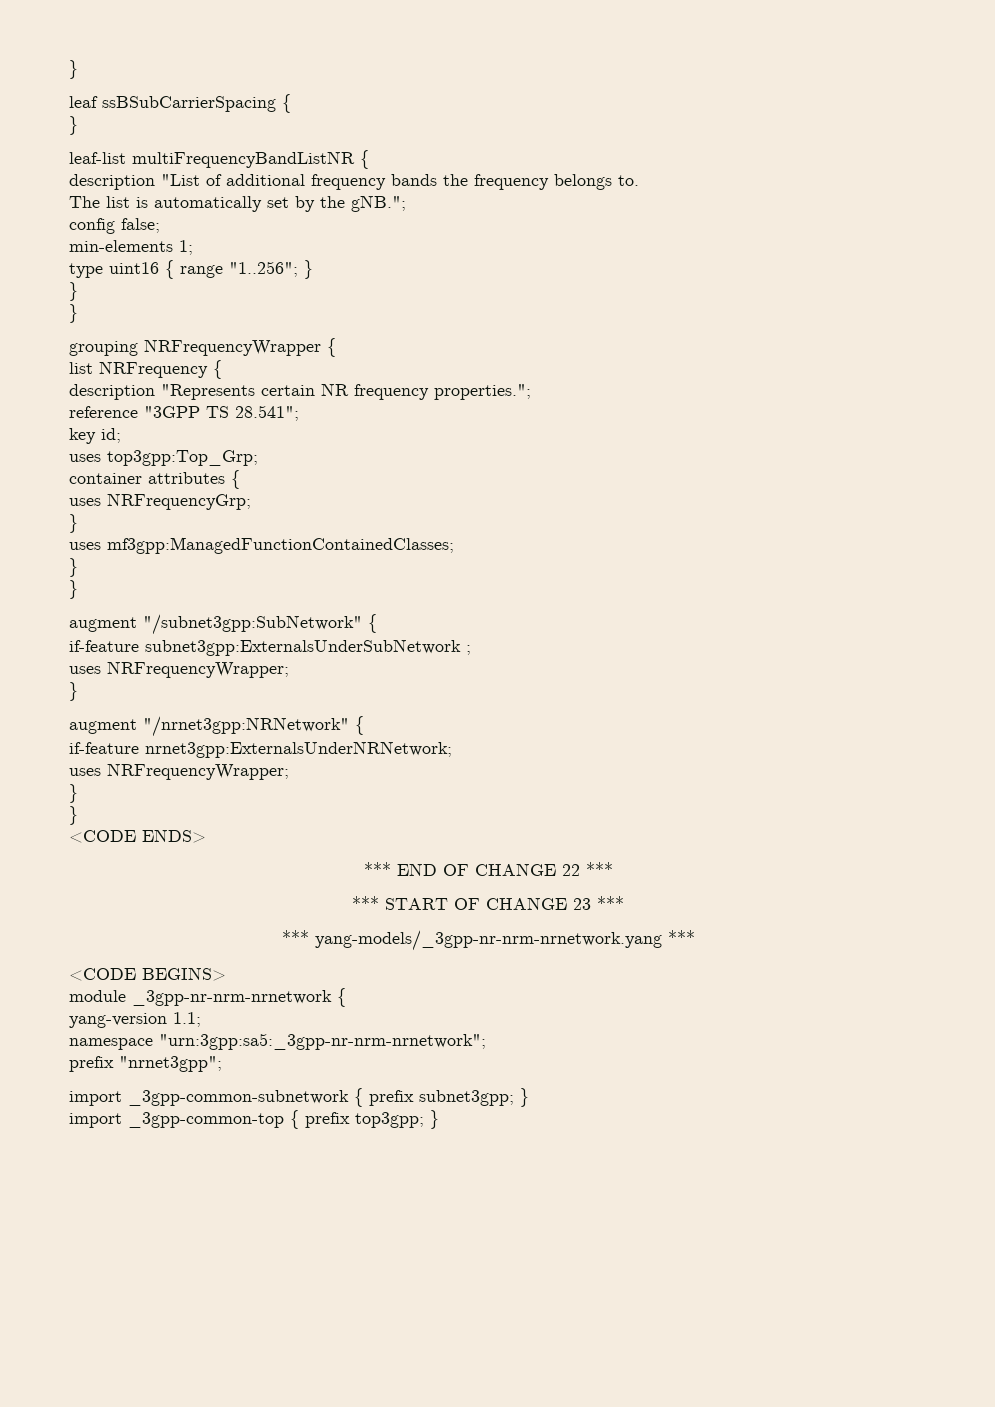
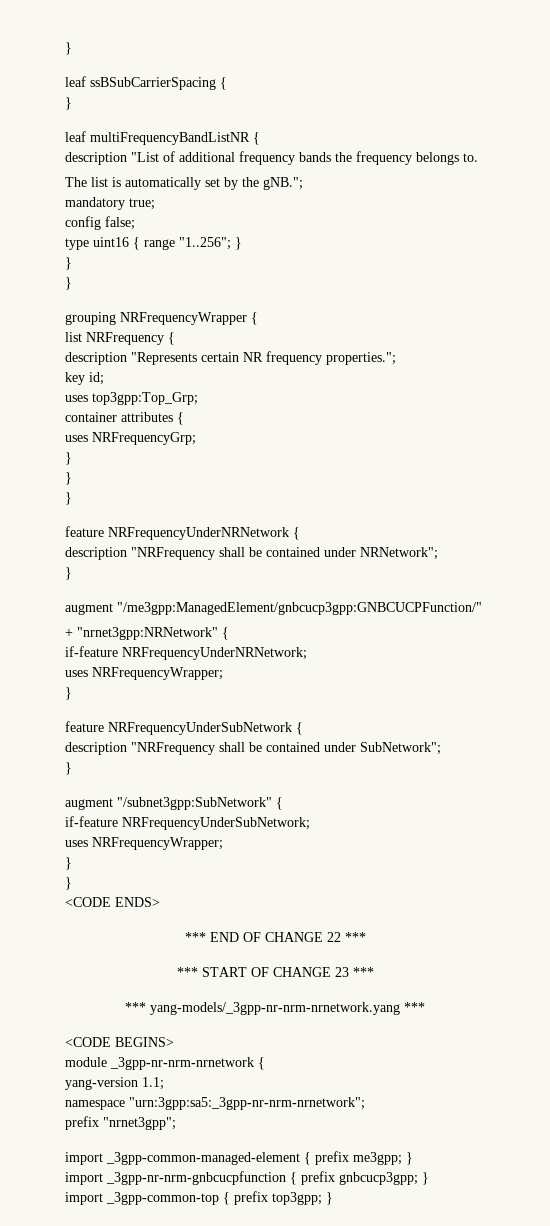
[69,152,126,164] leaf-list -> [65,131,86,142] leaf
(406, 203) none -> [65,197,155,210] // mandatory true;
[69,240,193,255] // min-elements 1; -> (135, 223) none
[69,405,299,421] // reference "3GPP TS 28.541"; -> (396, 358) none
[69,537,454,554] [69,558,78,577] uses mf3gpp:ManagedFunctionContainedClasses; // } -> [65,472,72,485] [65,492,72,505] [65,526,300,540] [65,547,438,560] [65,567,72,580] [65,602,482,615] [65,627,229,640] [65,646,307,660] [65,667,223,680] [65,687,72,700] [65,721,303,735] [65,742,441,755] } // } // feature NRFrequencyUnderNRNetwork { // description "NRFrequency shall be contained under NRNetwork"; // } // augment "/me3gpp:ManagedElement/gnbcucp3gpp:GNBCUCPFunction/" // + "nrnet3gpp:NRNetwork" { // if-feature NRFrequencyUnderNRNetwork; // uses NRFrequencyWrapper; // } // feature NRFrequencyUnderSubNetwork { // description "NRFrequency shall be contained under SubNetwork";
[145,639,471,656] [69,661,289,678] [69,682,78,701] [69,716,364,737] [69,741,452,758] subnet3gpp:ExternalsUnderSubNetwork ; // uses NRFrequencyWrapper; // } // augment "/nrnet3gpp:NRNetwork" { // if-feature nrnet3gpp:ExternalsUnderNRNetwork; -> [122,817,310,830] NRFrequencyUnderSubNetwork;
[128,1088,514,1107] _3gpp-common-subnetwork { prefix subnet3gpp; -> [106,1151,413,1165] [65,1171,418,1185] _3gpp-common-managed-element { prefix me3gpp; } // import _3gpp-nr-nrm-gnbcucpfunction { prefix gnbcucp3gpp;

